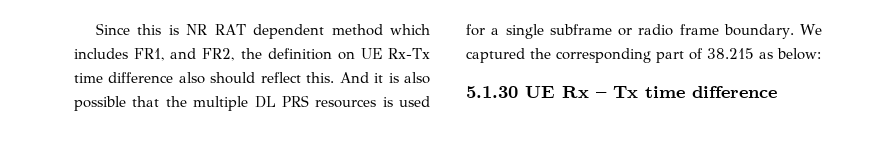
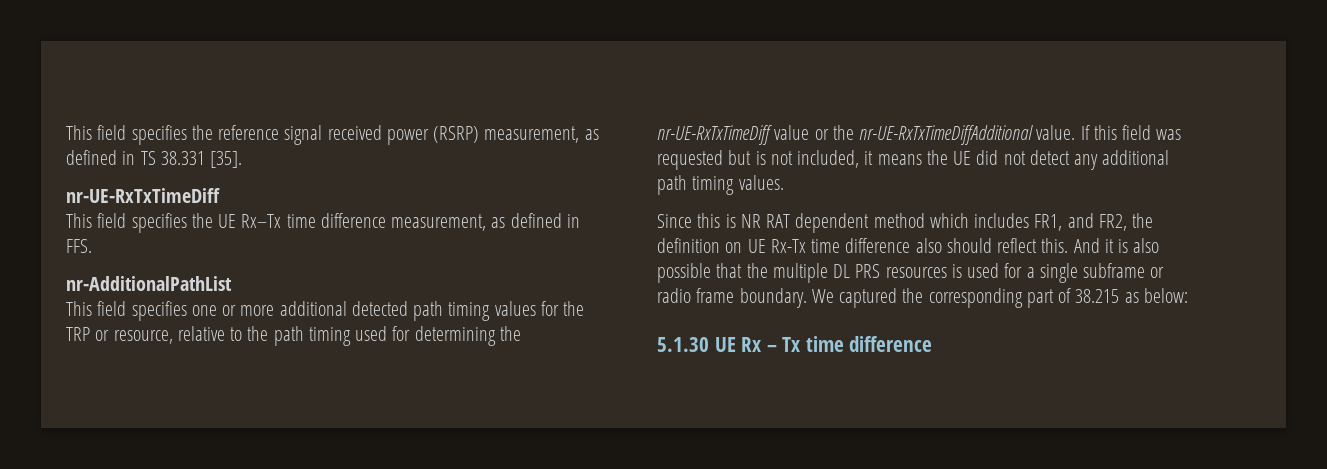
(95, 29) none -> [66,125,599,145] [66,150,243,168] [66,188,220,203] [66,213,580,233] [66,239,92,253] [66,276,232,291] [66,301,585,321] [66,326,521,346] [657,125,1182,145] [657,150,1170,170] [657,175,784,195] This field specifies the reference signal received power (RSRP) measurement, as defined in TS 38.331 [35]. // nr-UE-RxTxTimeDiff // This field specifies the UE Rx–Tx time difference measurement, as defined in FFS. // nr-AdditionalPathList // This field specifies one or more additional detected path timing values for the TRP or resource, relative to the path timing used for determining the nr-UE-RxTxTimeDiff value or the nr-UE-RxTxTimeDiffAdditional value. If this field was requested but is not included, it means the UE did not detect any additional path timing values. //

